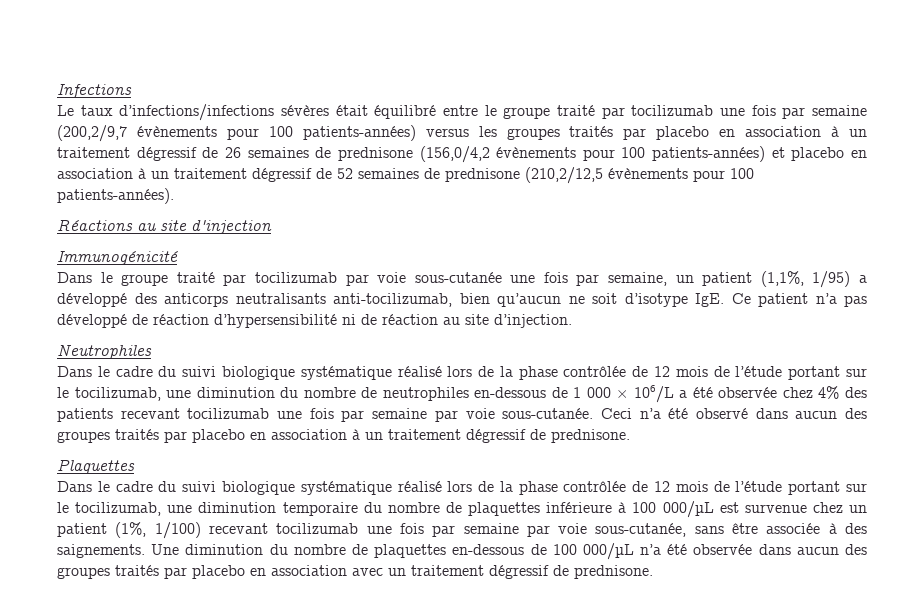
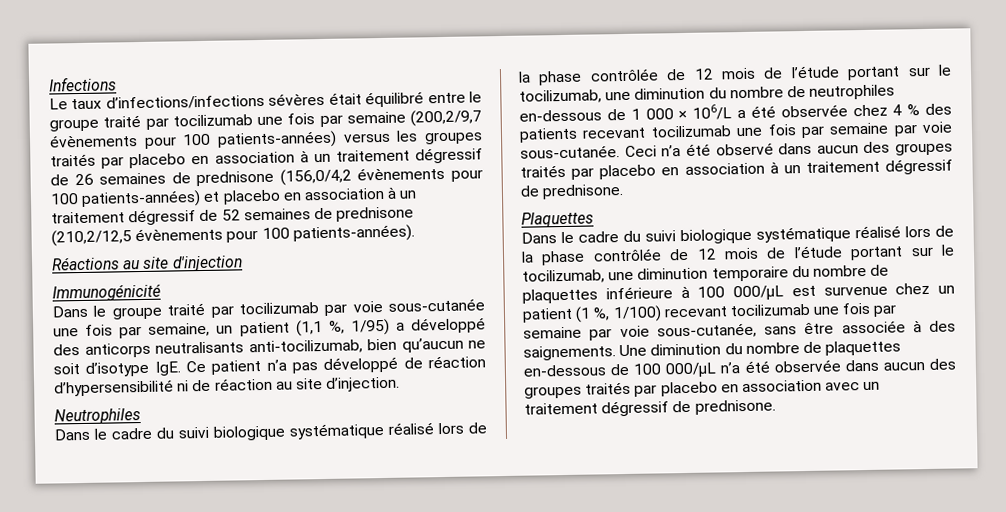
[760,271,804,287] (1,1%, -> [295,320,345,337] (1,1 %,
[818,386,840,399] 4% -> [892,104,921,116] 4 %
[115,522,147,538] (1%, -> [575,306,611,323] (1 %,

